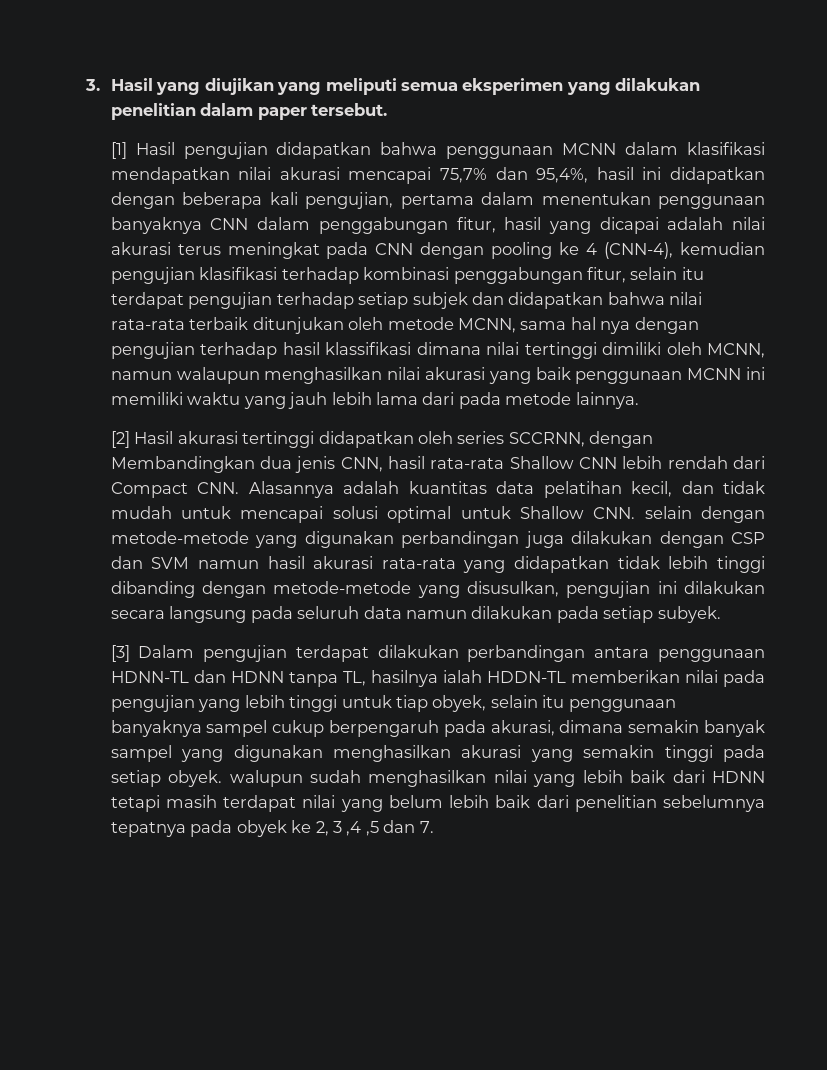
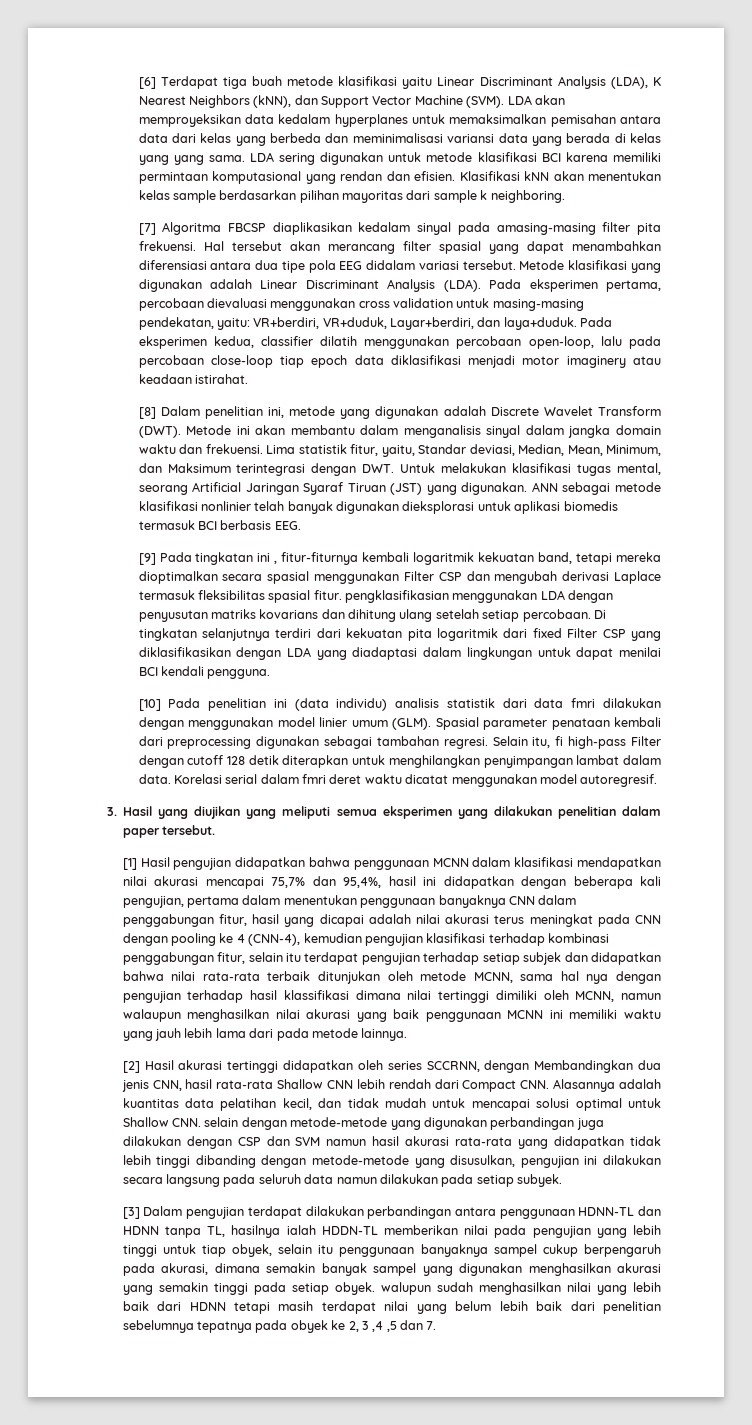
(85, 85) none -> [138,76,662,89] [138,95,565,108] [138,114,661,127] [138,133,661,146] [138,152,662,165] [138,171,661,184] [138,190,565,203] [138,222,661,235] [138,241,661,254] [138,260,662,273] [138,279,661,292] [138,298,584,311] [138,317,613,330] [138,336,661,349] [138,355,662,368] [138,374,248,384] [138,406,662,419] [138,425,661,438] [138,444,661,457] [138,463,661,476] [138,482,661,495] [138,501,618,514] [138,520,301,530] [138,552,661,565] [138,571,662,584] [138,590,614,603] [138,609,606,622] [138,628,661,641] [138,647,661,660] [138,666,271,679] [138,698,662,711] [138,717,661,730] [138,736,661,749] [138,755,661,768] [138,774,658,787] [6] Terdapat tiga buah metode klasifikasi yaitu Linear Discriminant Analysis (LDA), K Nearest Neighbors (kNN), dan Support Vector Machine (SVM). LDA akan memproyeksikan data kedalam hyperplanes untuk memaksimalkan pemisahan antara data dari kelas yang berbeda dan meminimalisasi variansi data yang berada di kelas yang yang sama. LDA sering digunakan untuk metode klasifikasi BCI karena memiliki permintaan komputasional yang rendan dan efisien. Klasifikasi kNN akan menentukan kelas sample berdasarkan pilihan mayoritas dari sample k neighboring. // [7] Algoritma FBCSP diaplikasikan kedalam sinyal pada amasing-masing filter pita frekuensi. Hal tersebut akan merancang filter spasial yang dapat menambahkan diferensiasi antara dua tipe pola EEG didalam variasi tersebut. Metode klasifikasi yang digunakan adalah Linear Discriminant Analysis (LDA). Pada eksperimen pertama, percobaan dievaluasi menggunakan cross validation untuk masing-masing pendekatan, yaitu: VR+berdiri, VR+duduk, Layar+berdiri, dan laya+duduk. Pada eksperimen kedua, classifier dilatih menggunakan percobaan open-loop, lalu pada percobaan close-loop tiap epoch data diklasifikasi menjadi motor imaginery atau keadaan istirahat. // [8] Dalam penelitian ini, metode yang digunakan adalah Discrete Wavelet Transform (DWT). Metode ini akan membantu dalam menganalisis sinyal dalam jangka domain waktu dan frekuensi. Lima statistik fitur, yaitu, Standar deviasi, Median, Mean, Minimum, dan Maksimum terintegrasi dengan DWT. Untuk melakukan klasifikasi tugas mental, seorang Artificial Jaringan Syaraf Tiruan (JST) yang digunakan. ANN sebagai metode klasifikasi nonlinier telah banyak digunakan dieksplorasi untuk aplikasi biomedis termasuk BCI berbasis EEG. // [9] Pada tingkatan ini , fitur-fiturnya kembali logaritmik kekuatan band, tetapi mereka dioptimalkan secara spasial menggunakan Filter CSP dan mengubah derivasi Laplace termasuk fleksibilitas spasial fitur. pengklasifikasian menggunakan LDA dengan penyusutan matriks kovarians dan dihitung ulang setelah setiap percobaan. Di tingkatan selanjutnya terdiri dari kekuatan pita logaritmik dari fixed Filter CSP yang diklasifikasikan dengan LDA yang diadaptasi dalam lingkungan untuk dapat menilai BCI kendali pengguna. // [10] Pada penelitian ini (data individu) analisis statistik dari data fmri dilakukan dengan menggunakan model linier umum (GLM). Spasial parameter penataan kembali dari preprocessing digunakan sebagai tambahan regresi. Selain itu, fi high-pass Filter dengan cutoff 128 detik diterapkan untuk menghilangkan penyimpangan lambat dalam data. Korelasi serial dalam fmri deret waktu dicatat menggunakan model autoregresif. //

